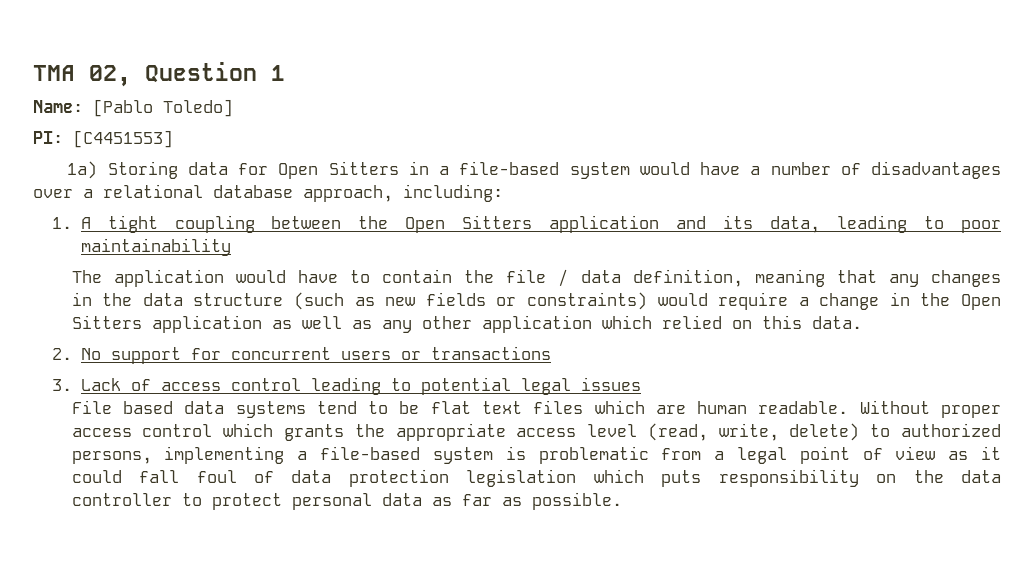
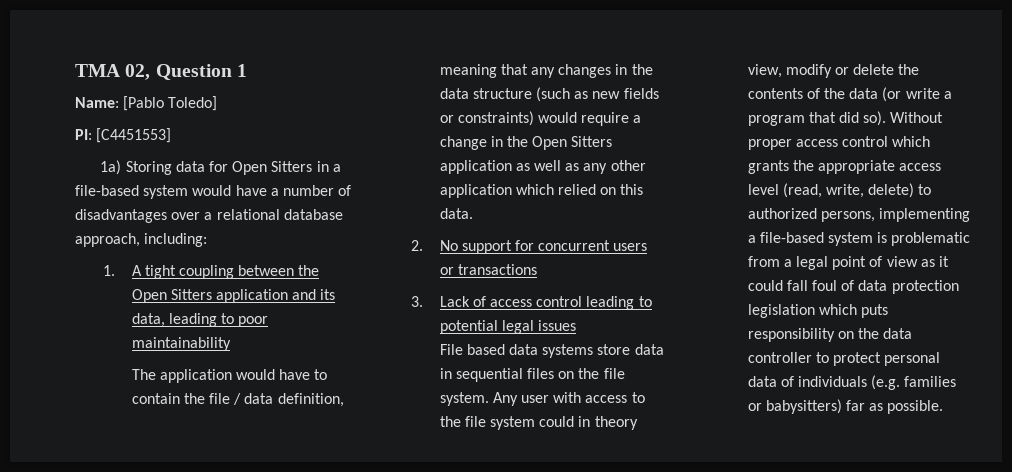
[316,400,849,414] tend to be flat text files which are human readable. -> [597,344,664,355] [439,368,625,382] [439,392,645,406] [439,416,638,430] [747,64,920,78] [747,87,952,102] [747,111,887,126] store data in sequential files on the file system. Any user with access to the file system could in theory view, modify or delete the contents of the data (or write a program that did so).
[431,497,452,506] as -> [780,375,957,390] [747,399,842,414] of individuals (e.g. families or babysitters)

